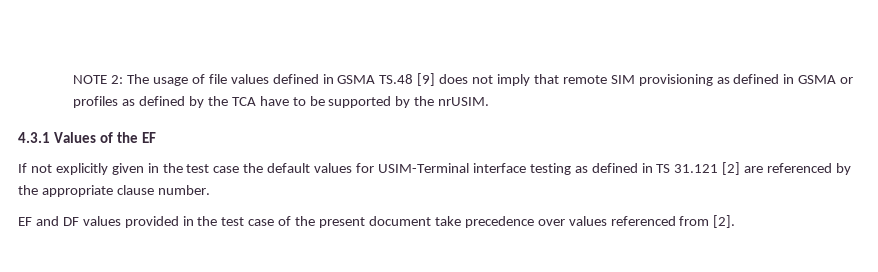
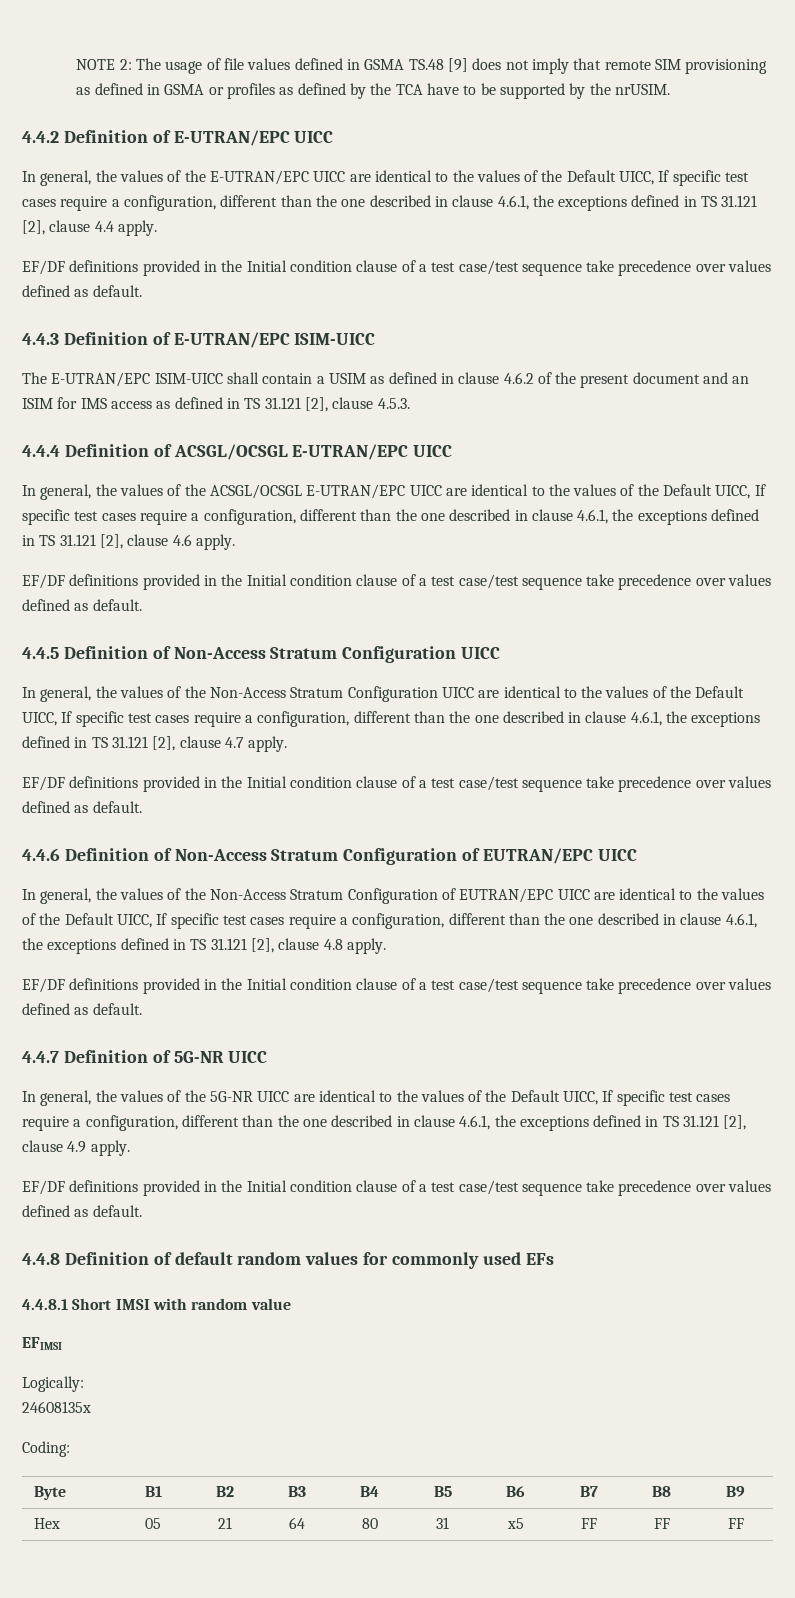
[18,132,157,143] [18,163,571,175] 4.3.1 Values of the EF // If not explicitly given in the test case the default values for USIM-Terminal interface testing -> [22,130,334,146] [22,170,750,186] [22,195,758,211] [22,220,157,236] [22,260,772,276] [22,285,142,297] [22,332,376,348] [22,372,750,388] [22,397,152,409] 4.4.2 Definition of E-UTRAN/EPC UICC // In general, the values of the E-UTRAN/EPC UICC are identical to the values of the Default UICC, If specific test cases require a configuration, different than the one described in clause 4.6.1, the exceptions defined in TS 31.121 [2], clause 4.4 apply. // EF/DF definitions provided in the Initial condition clause of a test case/test sequence take precedence over values defined as default. // 4.4.3 Definition of E-UTRAN/EPC ISIM-UICC // The E-UTRAN/EPC ISIM-UICC shall contain a USIM as defined in clause 4.6.2 of the present document and an ISIM for IMS access
[722,162,852,175] [18,185,210,197] [18,215,736,228] [2] are referenced by the appropriate clause number. // EF and DF values provided in the test case of the present document take precedence over values referenced from [2]. -> [304,397,410,412] [22,444,453,460] [22,484,766,500] [22,509,760,525] [22,534,235,550] [22,574,772,590] [22,599,142,611] [22,646,501,663] [22,686,745,702] [22,711,761,727] [22,736,288,752] [22,776,772,792] [22,801,142,813] [22,848,637,865] [22,888,765,904] [22,913,757,929] [22,938,386,954] [22,978,772,994] [22,1003,142,1015] [22,1050,268,1063] [22,1090,731,1106] [22,1115,747,1131] [22,1140,130,1156] [22,1180,772,1196] [22,1205,142,1217] [22,1252,554,1269] [22,1298,291,1310] [22,1337,62,1350] [22,1376,84,1392] [22,1401,91,1413] [22,1441,70,1457] [34,1486,67,1500] [144,1486,162,1497] [215,1486,234,1497] [287,1486,306,1497] [360,1486,379,1497] [433,1486,452,1497] [506,1486,525,1497] [579,1486,598,1497] [652,1486,671,1497] [726,1486,745,1497] [34,1518,61,1529] [145,1518,161,1529] [217,1517,232,1529] [288,1517,305,1529] [361,1518,378,1529] [436,1517,449,1529] [506,1518,524,1529] [580,1518,597,1529] [653,1518,670,1529] [727,1518,744,1529] [2], clause 4.5.3. // 4.4.4 Definition of ACSGL/OCSGL E-UTRAN/EPC UICC // In general, the values of the ACSGL/OCSGL E-UTRAN/EPC UICC are identical to the values of the Default UICC, If specific test cases require a configuration, different than the one described in clause 4.6.1, the exceptions defined in TS 31.121 [2], clause 4.6 apply. // EF/DF definitions provided in the Initial condition clause of a test case/test sequence take precedence over values defined as default. // 4.4.5 Definition of Non-Access Stratum Configuration UICC // In general, the values of the Non-Access Stratum Configuration UICC are identical to the values of the Default UICC, If specific test cases require a configuration, different than the one described in clause 4.6.1, the exceptions defined in TS 31.121 [2], clause 4.7 apply. // EF/DF definitions provided in the Initial condition clause of a test case/test sequence take precedence over values defined as default. // 4.4.6 Definition of Non-Access Stratum Configuration of EUTRAN/EPC UICC // In general, the values of the Non-Access Stratum Configuration of EUTRAN/EPC UICC are identical to the values of the Default UICC, If specific test cases require a configuration, different than the one described in clause 4.6.1, the exceptions defined in TS 31.121 [2], clause 4.8 apply. // EF/DF definitions provided in the Initial condition clause of a test case/test sequence take precedence over values defined as default. // 4.4.7 Definition of 5G-NR UICC // In general, the values of the 5G-NR UICC are identical to the values of the Default UICC, If specific test cases require a configuration, different than the one described in clause 4.6.1, the exceptions defined in TS 31.121 [2], clause 4.9 apply. // EF/DF definitions provided in the Initial condition clause of a test case/test sequence take precedence over values defined as default. // 4.4.8 Definition of default random values for commonly used EFs // 4.4.8.1 Short IMSI with random value // EFIMSI // Logically: // 24608135x // Coding: // Byte | B1 | B2 | B3 | B4 | B5 | B6 | B7 | B8 | B9 // Hex | 05 | 21 | 64 | 80 | 31 | x5 | FF | FF | FF

